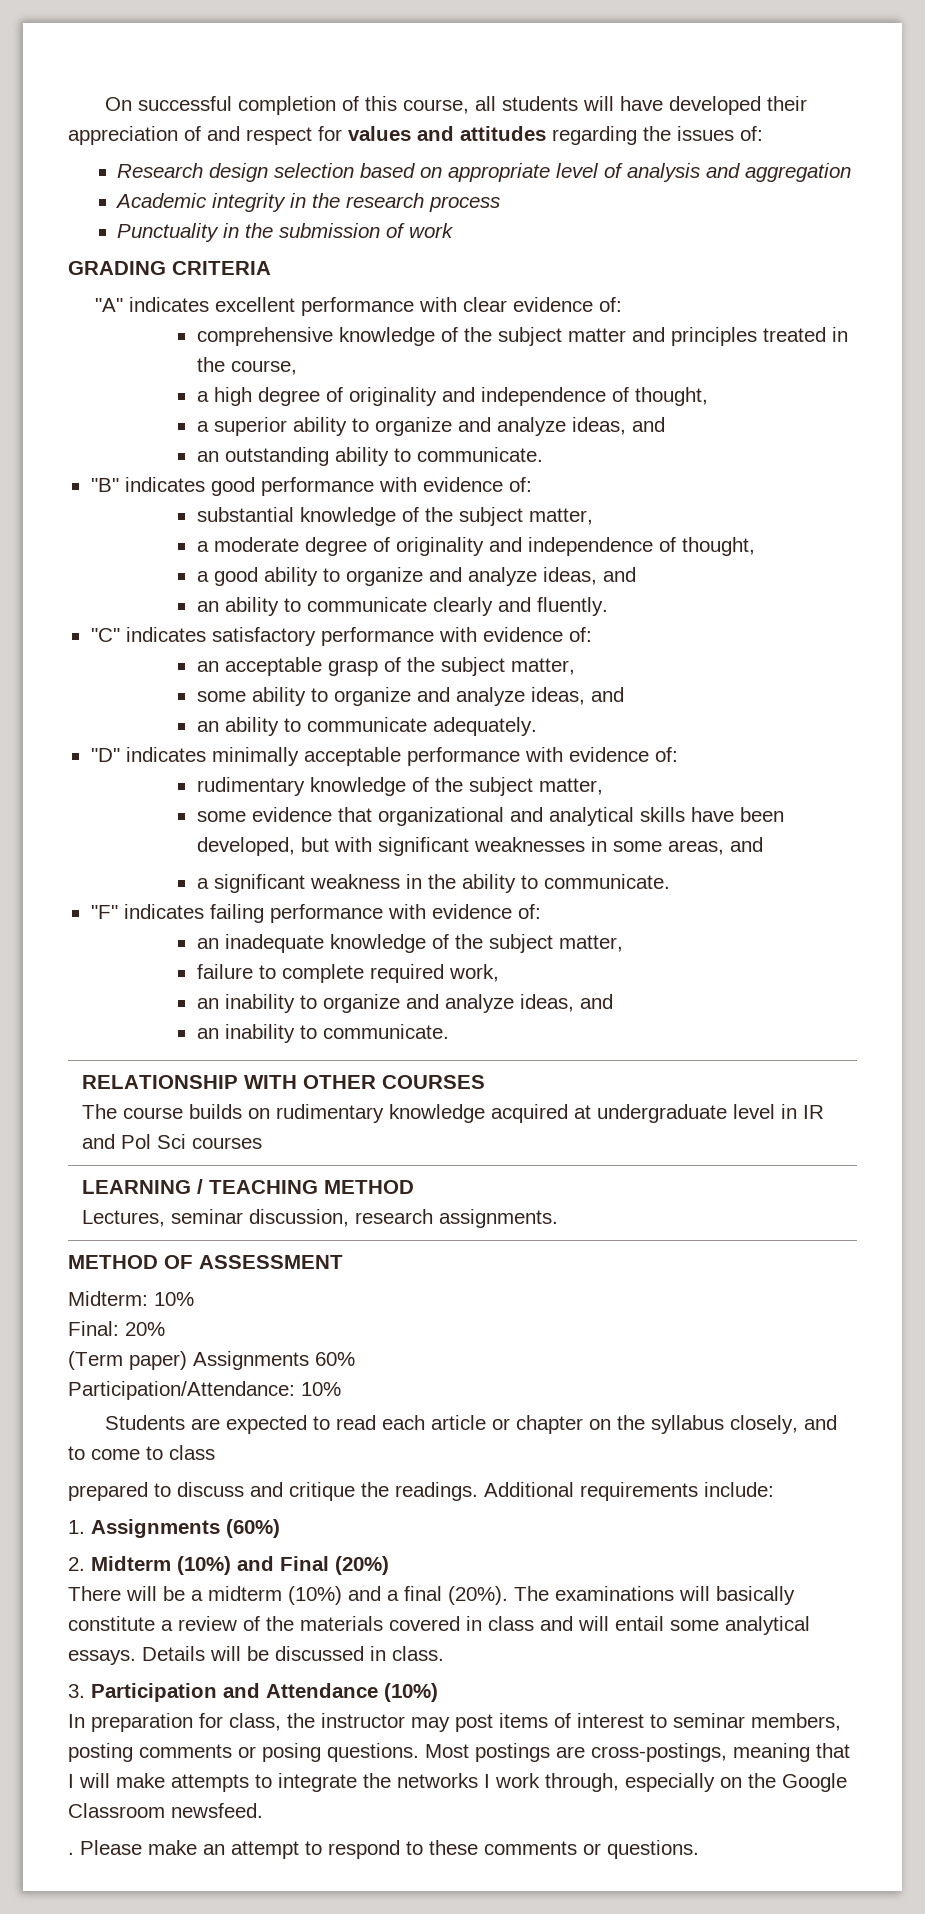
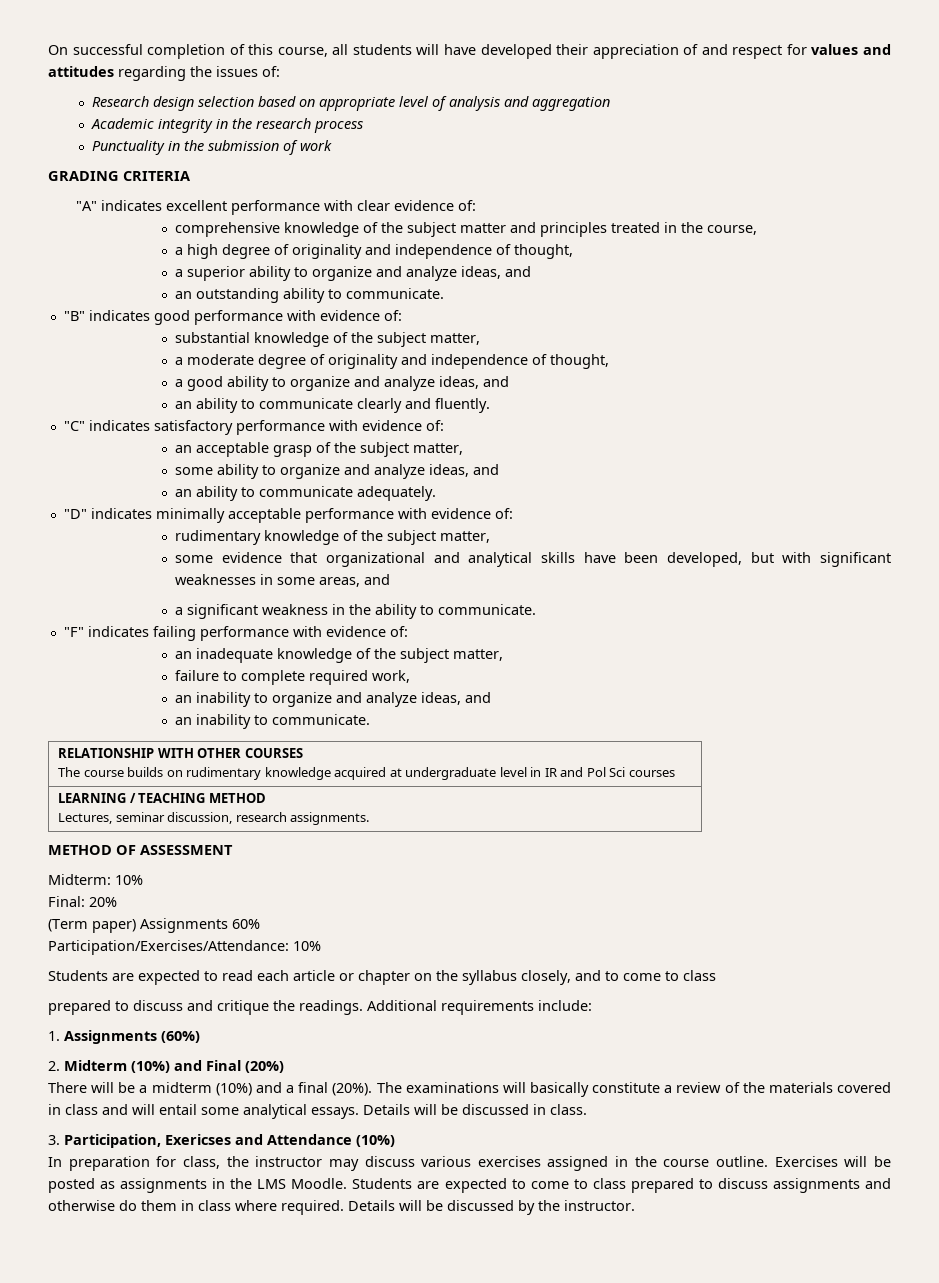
[68,1381,295,1400] Participation/Attendance: -> [48,940,289,955] Participation/Exercises/Attendance:
[91,1683,217,1702] Participation -> [64,1134,231,1148] Participation, Exericses
[455,1713,841,1732] [68,1743,850,1762] [68,1773,847,1792] [68,1803,263,1818] [68,1840,699,1859] post items of interest to seminar members, posting comments or posing questions. Most postings are cross-postings, meaning that I will make attempts to integrate the networks I work through, especially on the Google Classroom newsfeed. // . Please make an attempt to respond to these comments or questions. -> [364,1156,891,1171] [48,1178,891,1193] [48,1200,635,1215] discuss various exercises assigned in the course outline. Exercises will be posted as assignments in the LMS Moodle. Students are expected to come to class prepared to discuss assignments and otherwise do them in class where required. Details will be discussed by the instructor.

